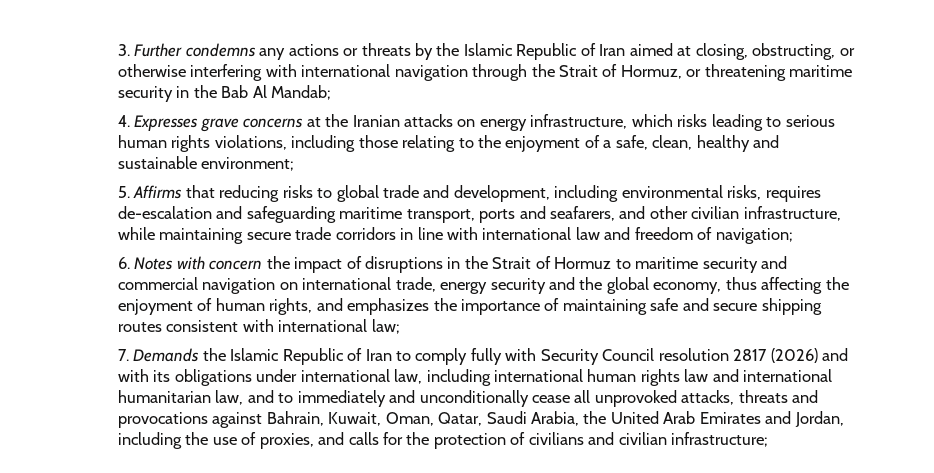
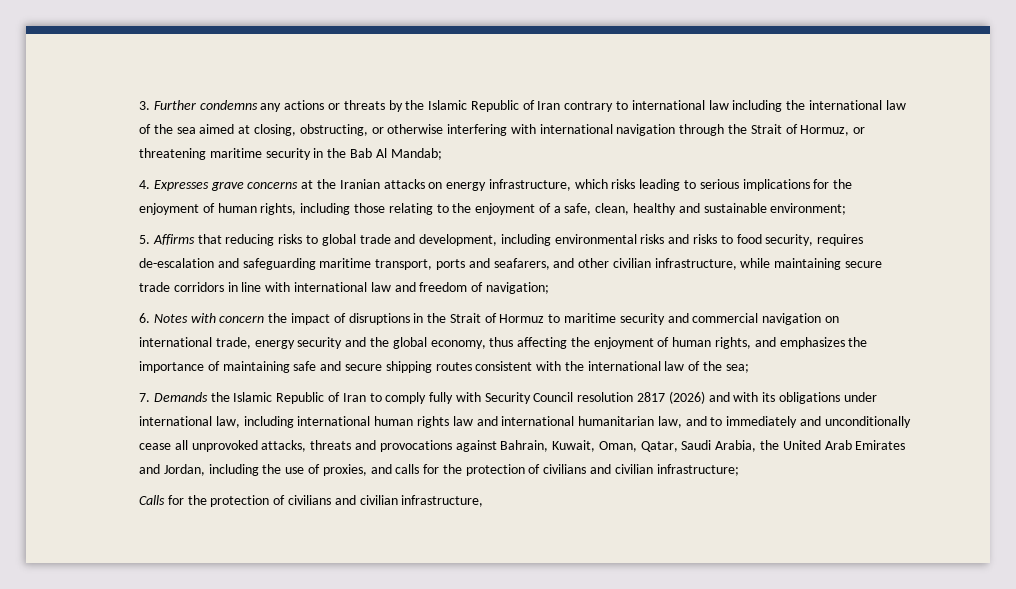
(626, 50) none -> [564,100,906,112] [139,124,196,134] contrary to international law including the international law of the sea
[117,135,287,152] human rights violations, -> [742,179,853,191] [139,203,297,215] implications for the enjoyment of human rights,
[727,185,762,200] risks, -> [640,234,814,246] risks and risks to food security,
[278,319,400,334] international law; -> [564,361,749,373] the international law of the sea;
(769, 439) none -> [139,495,484,507] // Calls for the protection of civilians and civilian infrastructure,

